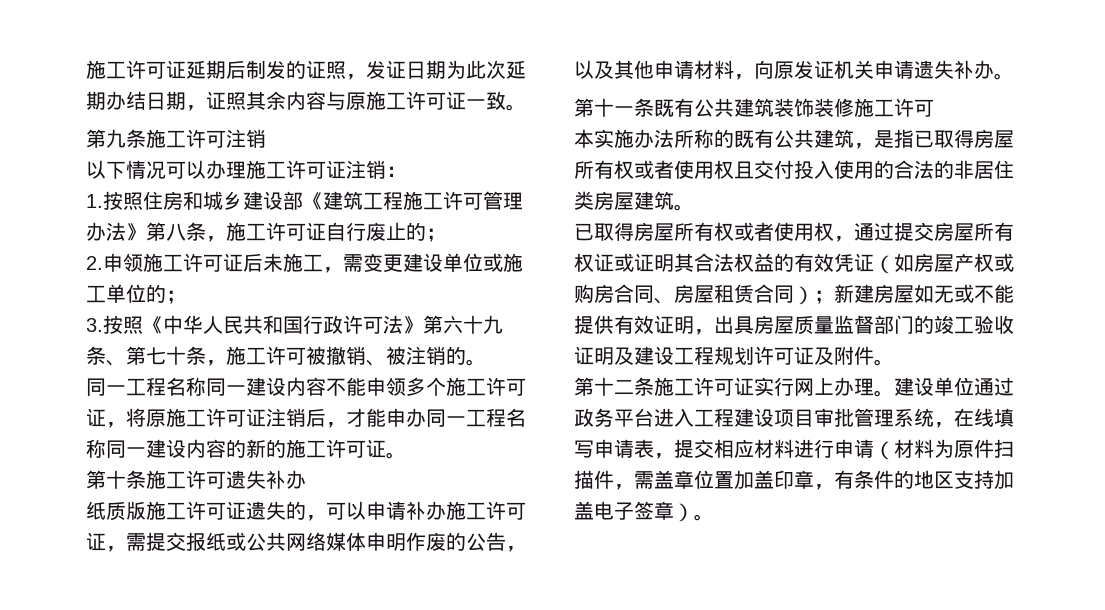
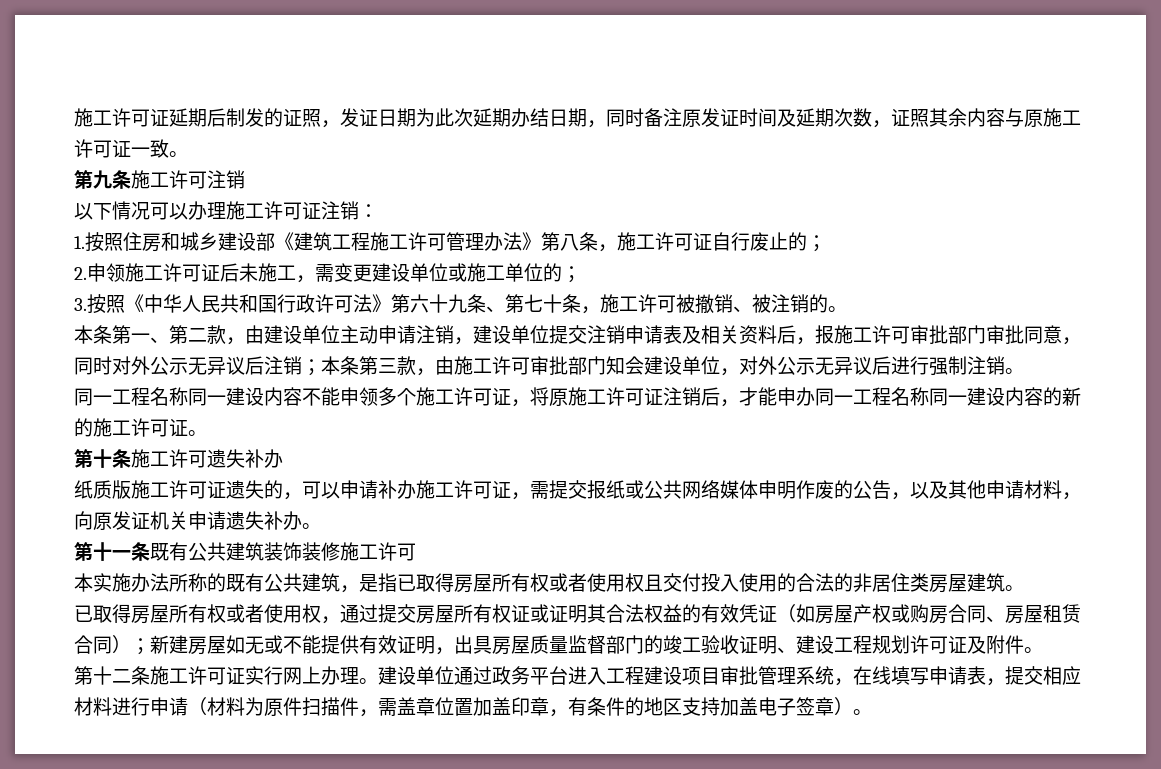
(206, 108) none -> [606,108,891,128] 同时备注原发证时间及延期次数，
(486, 362) none -> [74,325,1081,345] [74,356,1024,376] // 本条第一、第二款，由建设单位主动申请注销，建设单位提交注销申请表及相关资料后，报施工许可审批部门审批同意，同时对外公示无异议后注销；本条第三款，由施工许可审批部门知会建设单位，对外公示无异议后进行强制注销。
[614,347,634,365] 及 -> [777,647,796,653] 、

